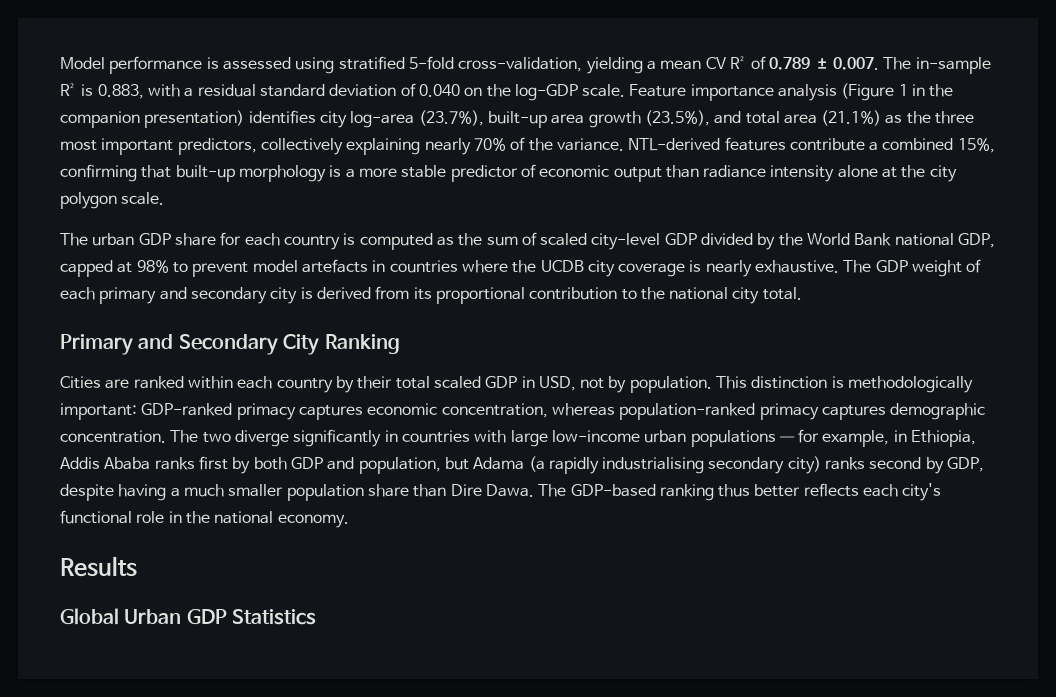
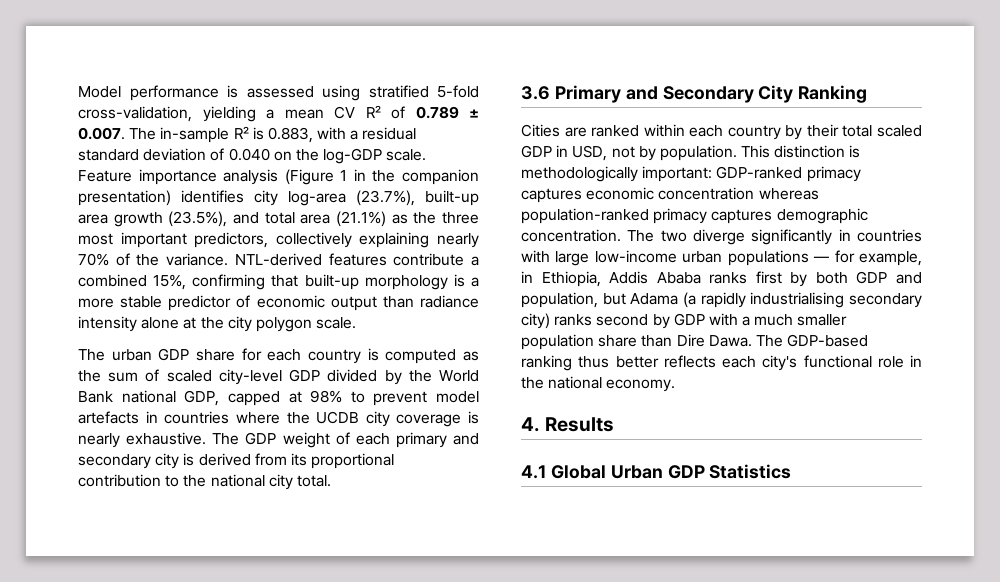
(802, 293) none -> [521,86,550,100] 3.6
[441,403,548,418] concentration, -> [658,187,755,200] concentration
[947,457,985,472] [60,484,167,501] GDP, despite having -> [673,313,738,326] GDP with
(349, 521) none -> [521,417,540,432] 4.
(137, 566) none -> [521,465,546,479] 4.1

